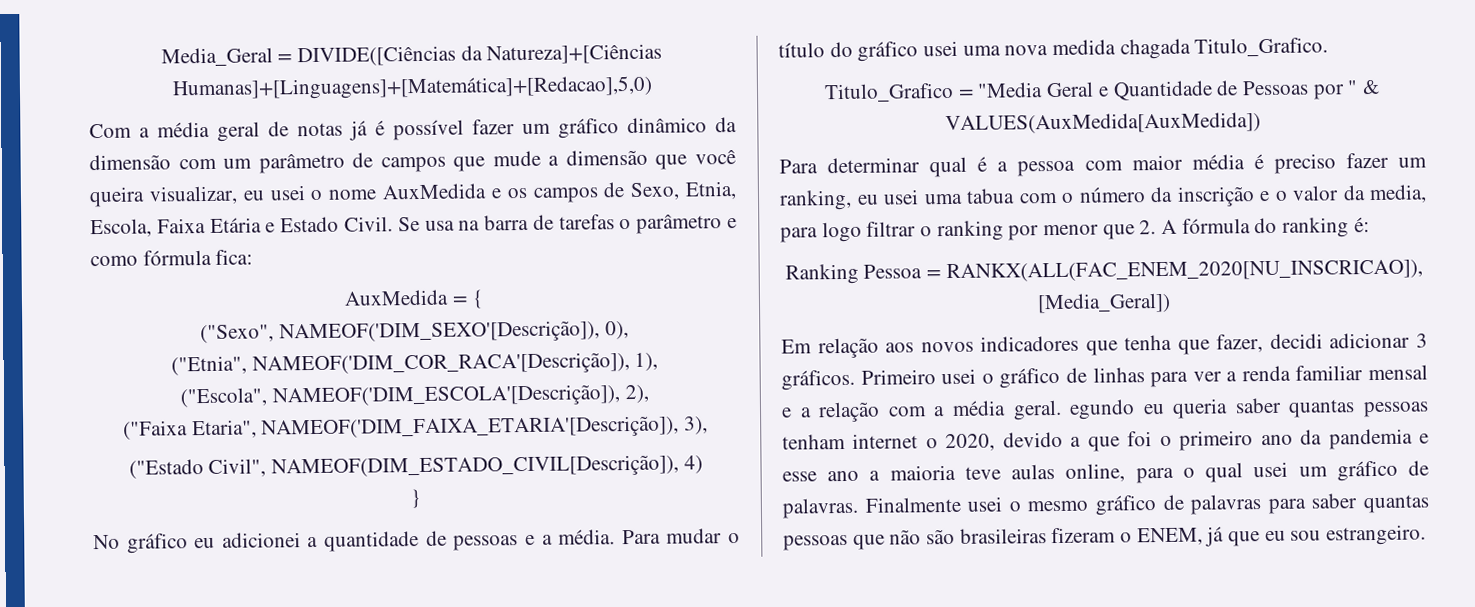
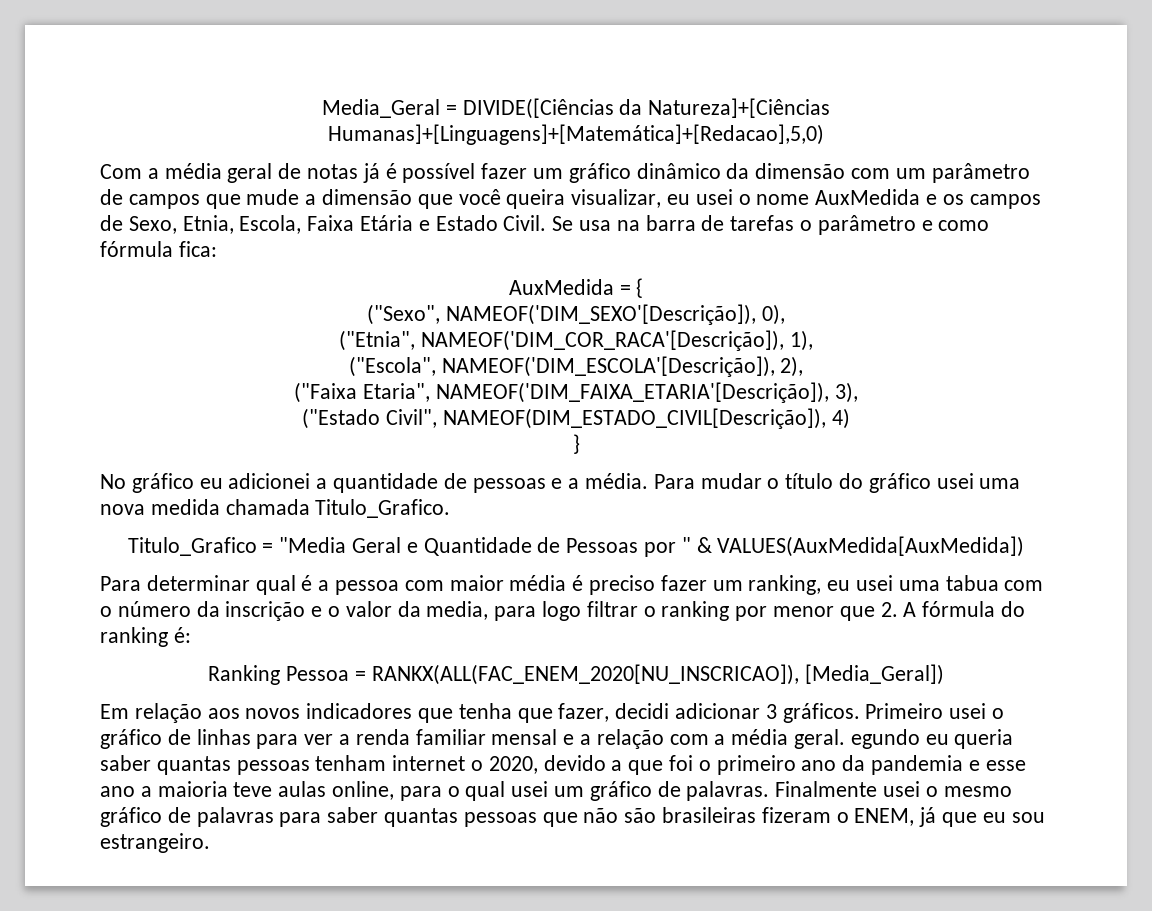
[1119,38,1191,60] chagada -> [225,499,310,515] chamada

